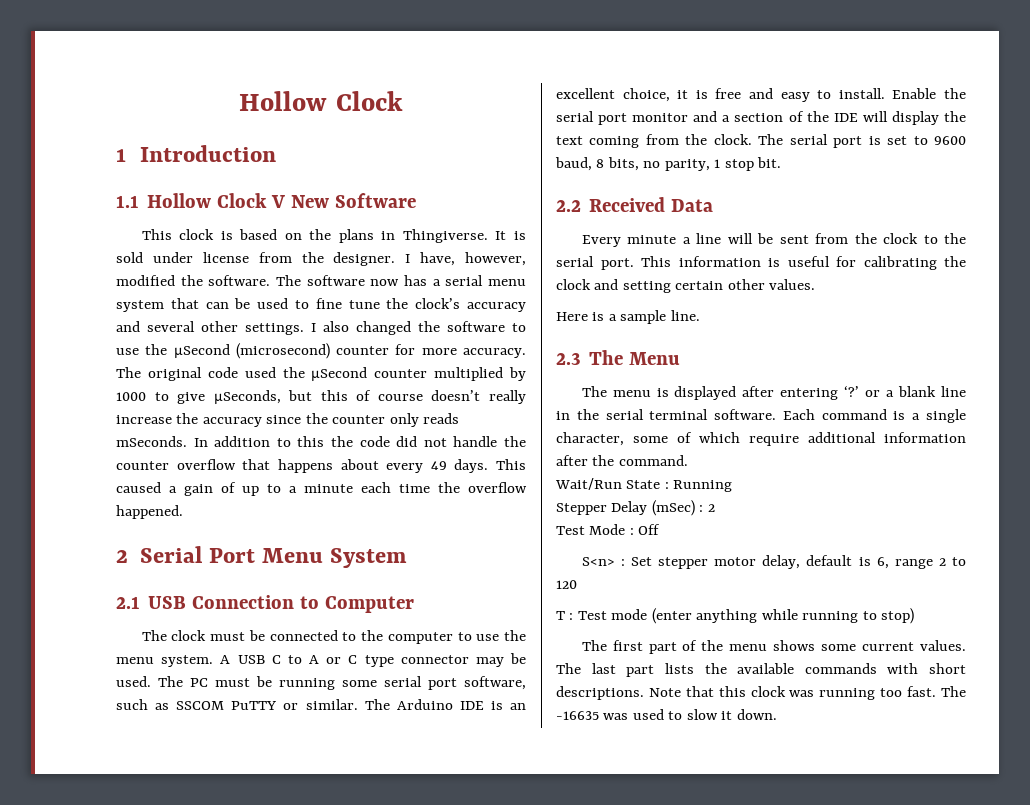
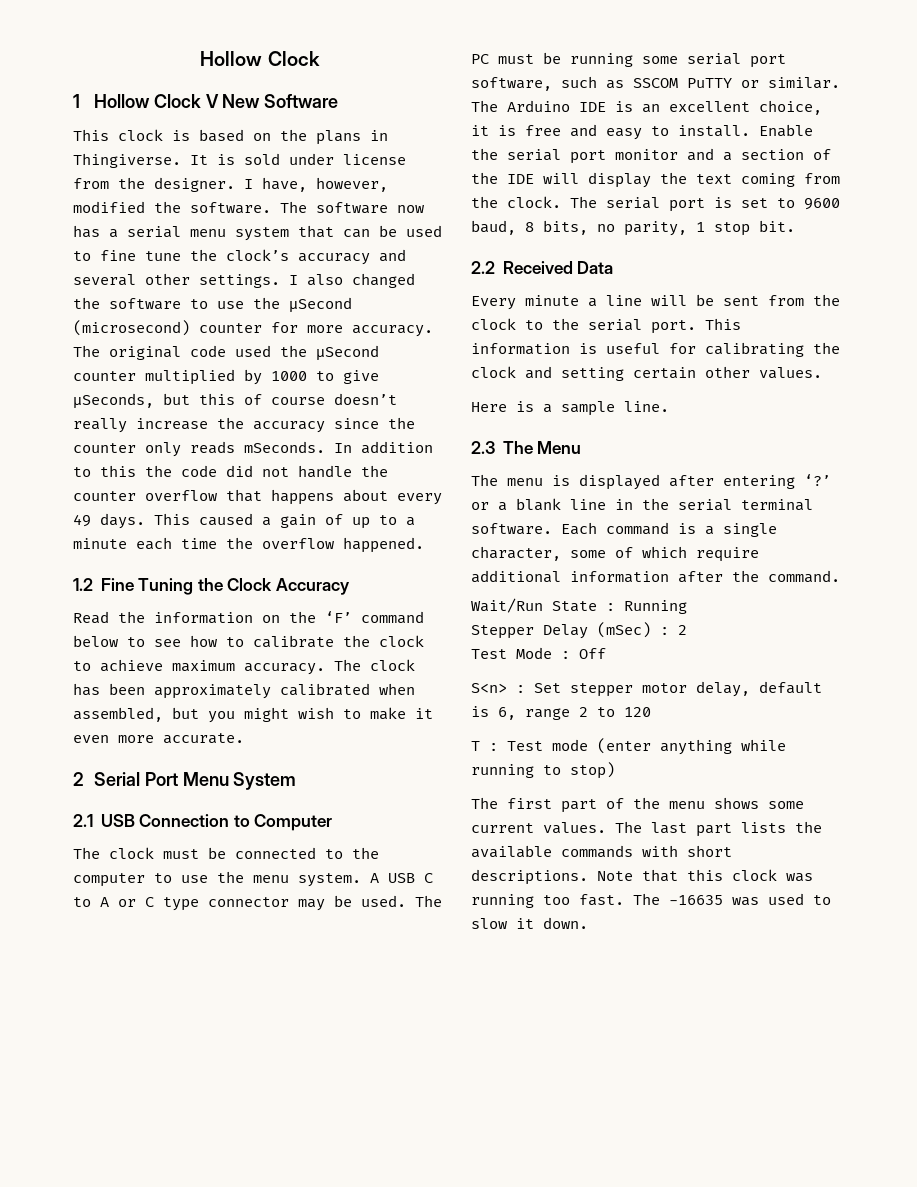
[140,145,277,162] [116,195,139,208] Introduction // 1.1 -> (80, 101) none
(183, 512) none -> [73,578,350,595] [73,611,424,624] [73,635,424,648] [73,659,415,675] [73,683,415,699] [73,707,433,723] [73,733,244,744] // 1.2 Fine Tuning the Clock Accuracy // Read the information on the ‘F’ command below to see how to calibrate the clock to achieve maximum accuracy. The clock has been approximately calibrated when assembled, but you might wish to make it even more accurate.

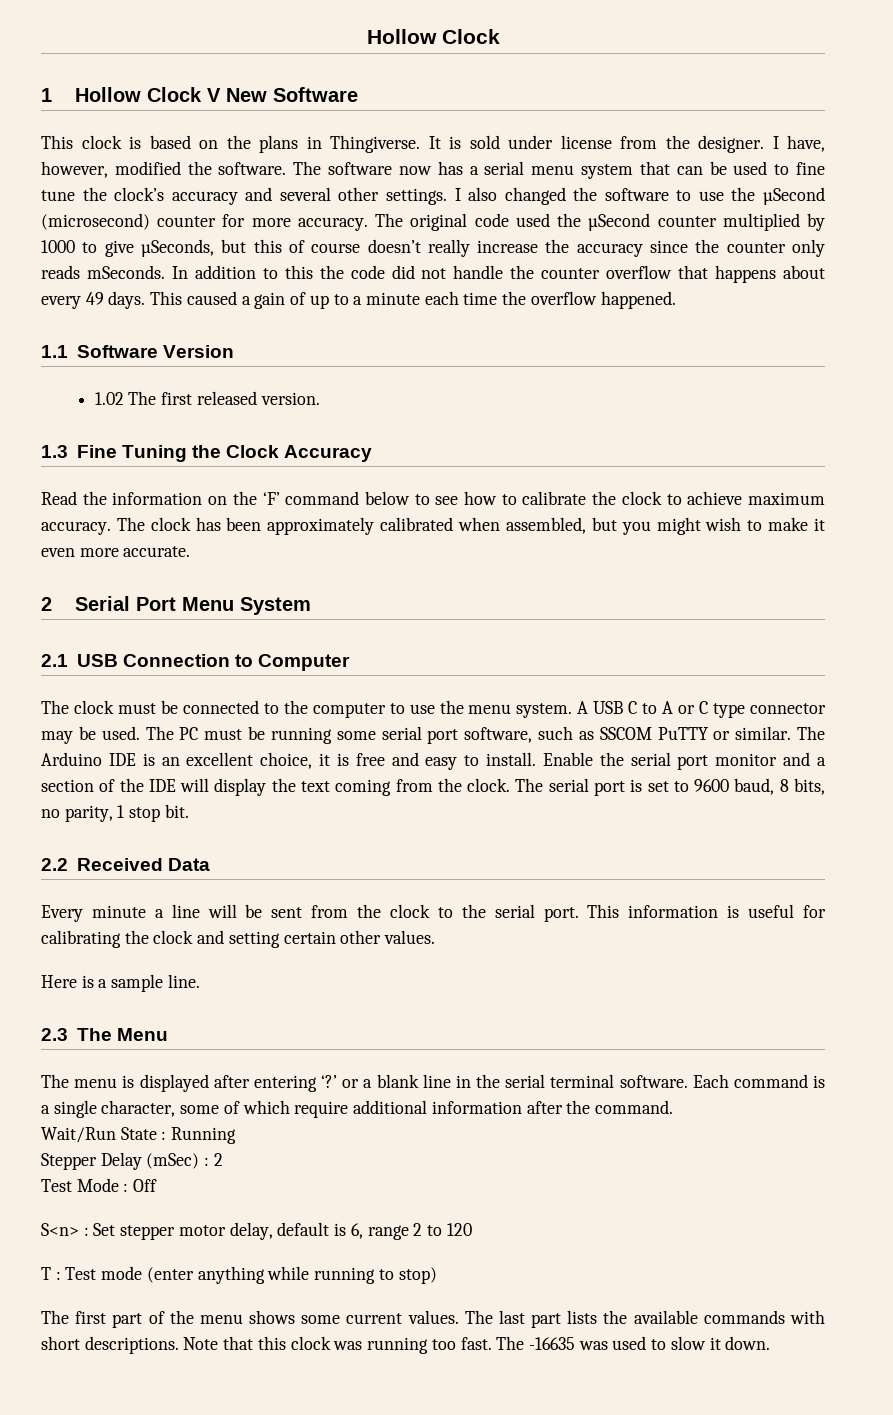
[73,578,93,591] 1.2 -> [41,345,234,358] [94,391,320,405] [41,445,68,458] 1.1 Software Version // 1.02 The first released version. // 1.3

